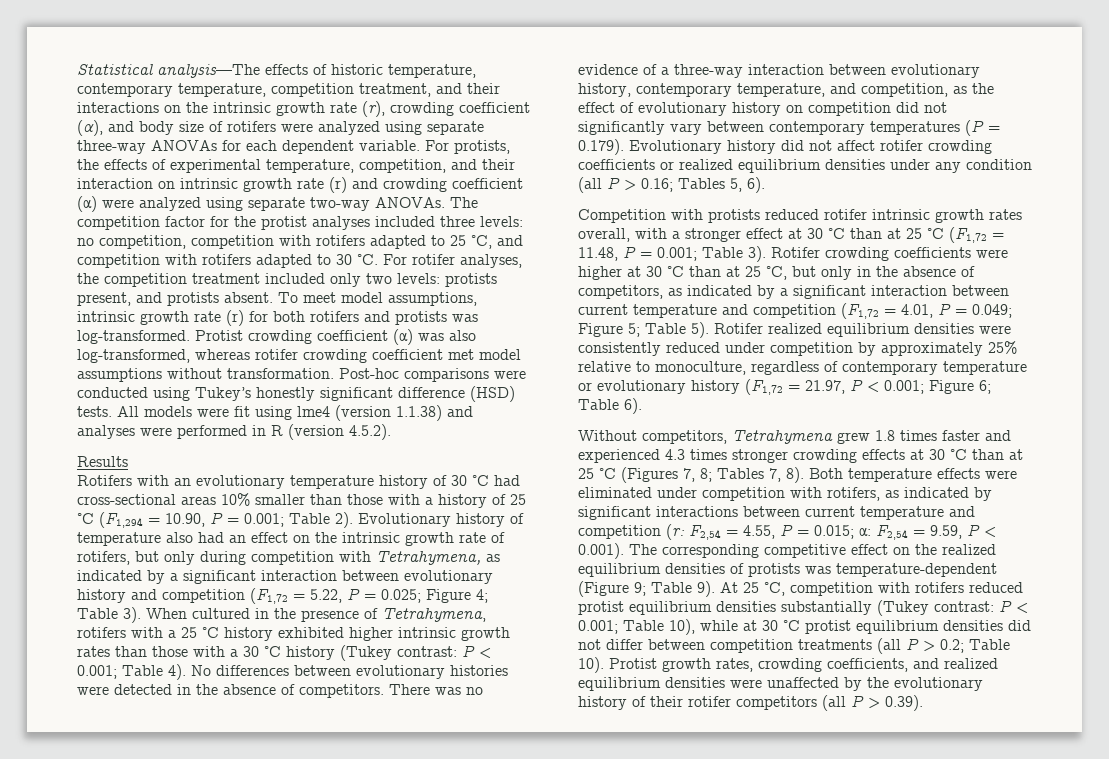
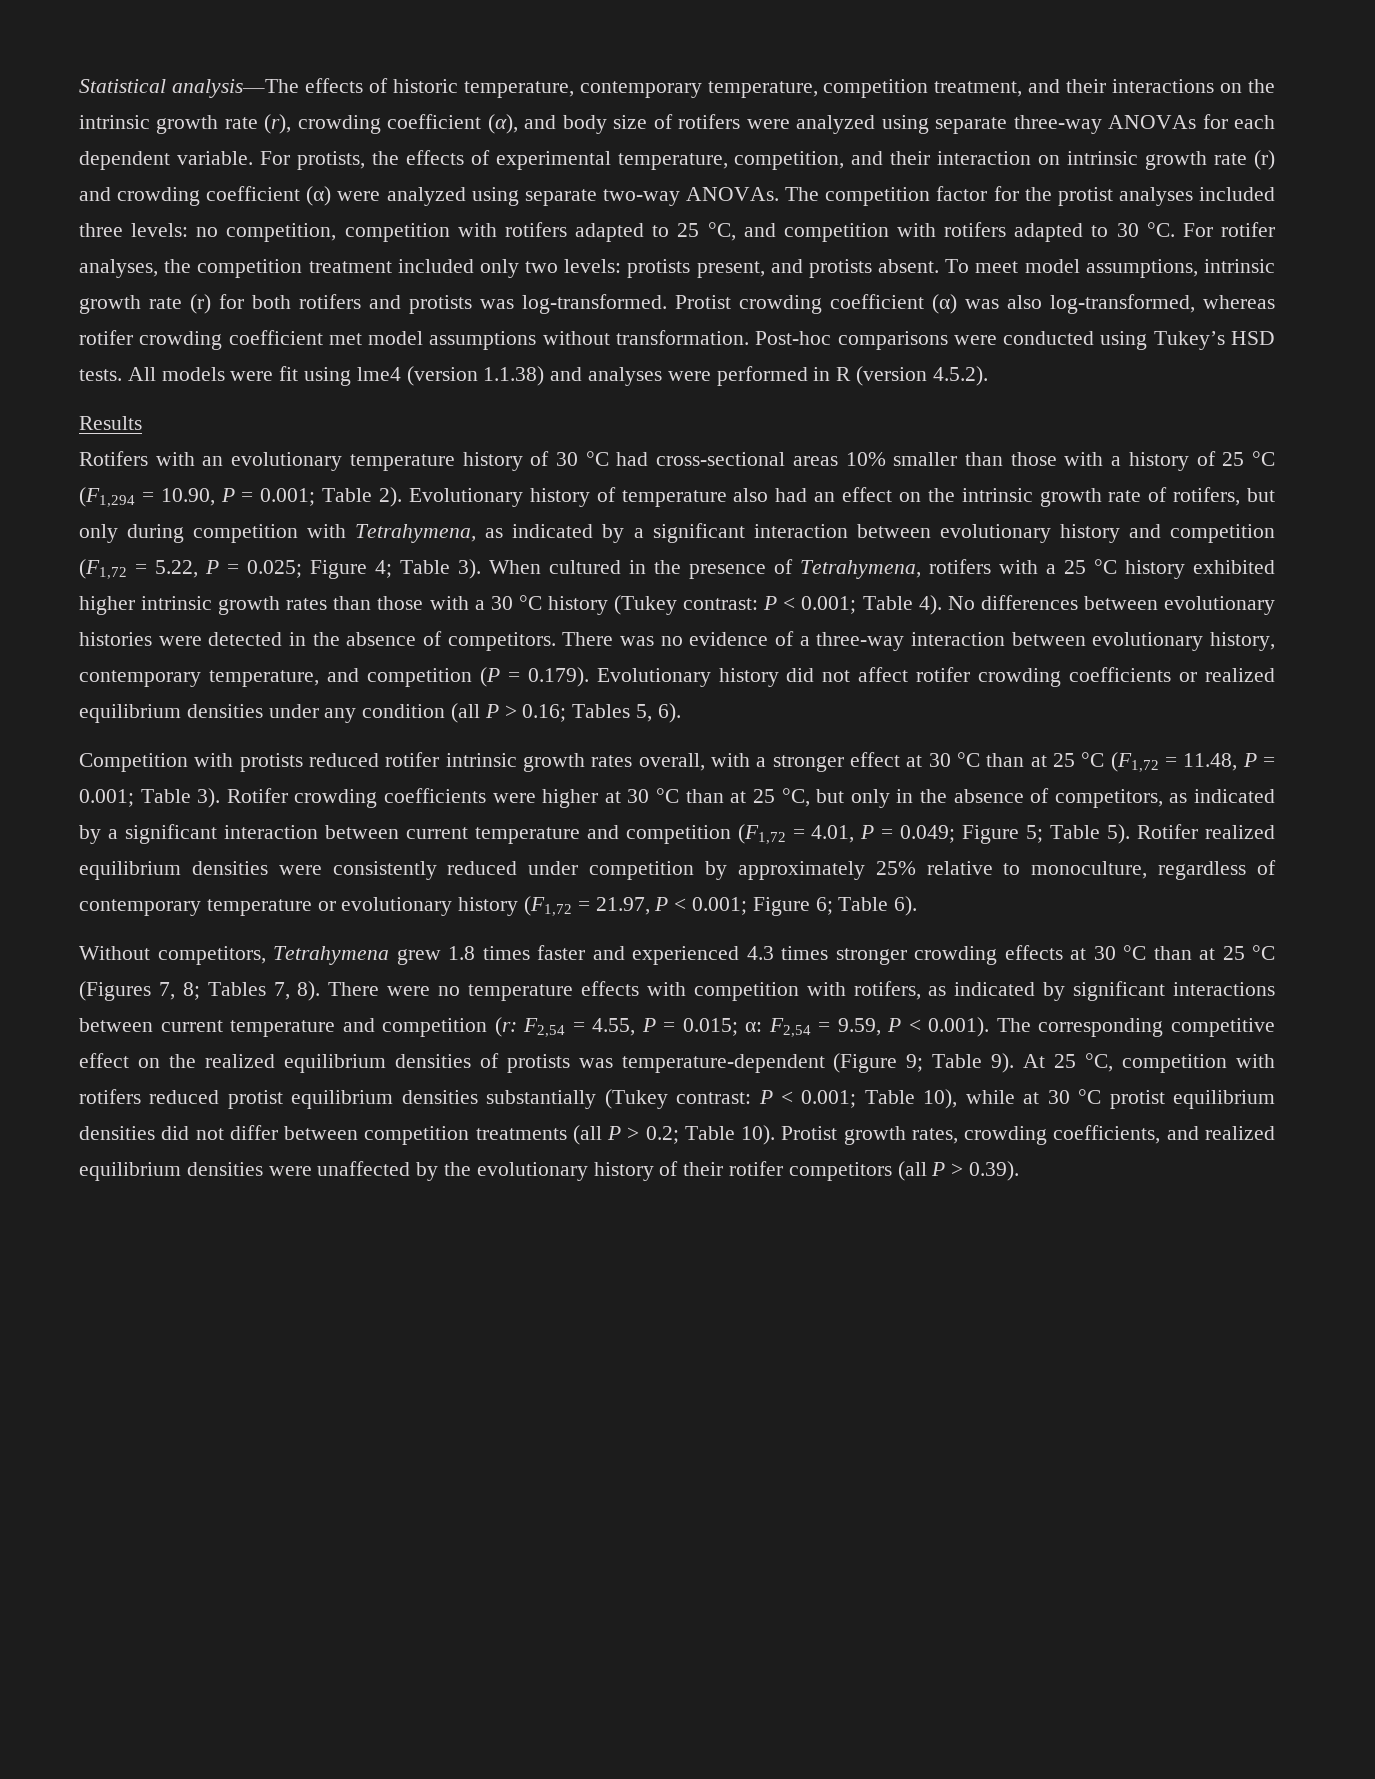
[256,386,515,402] honestly significant difference (HSD) -> [1231,331,1275,345] HSD
[861,83,994,97] [578,102,947,116] [578,121,960,135] competition, as the effect of evolutionary history on competition did not significantly vary between contemporary temperatures -> [366,668,472,687] competition
[809,468,1017,482] [578,487,697,498] Both temperature effects were eliminated under -> [328,981,686,1001] There were no temperature effects with

